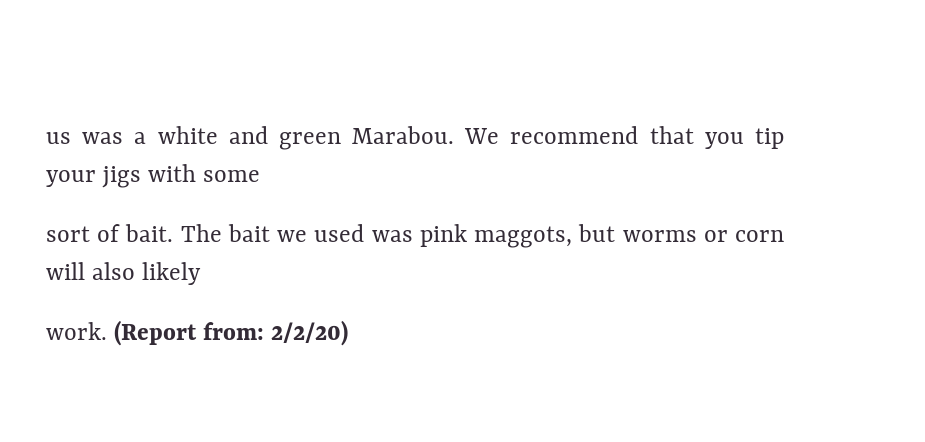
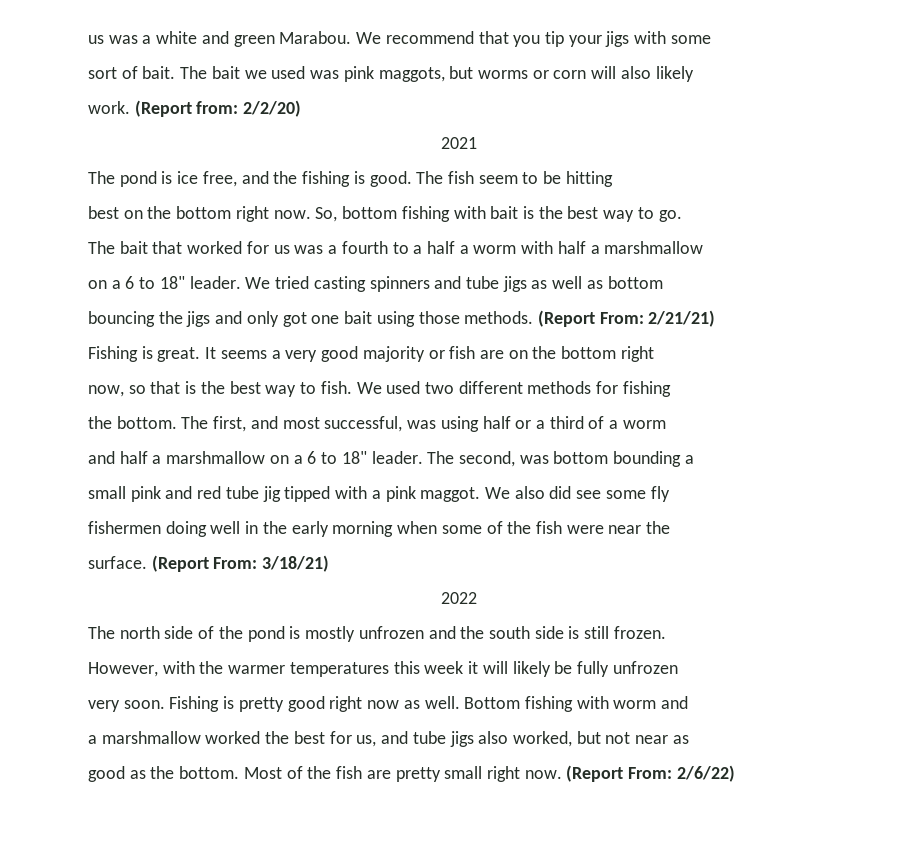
(349, 333) none -> [441,137,477,149] [88,171,613,187] [88,206,682,222] [88,241,704,254] [88,276,663,292] [88,310,716,327] [88,346,654,362] [88,381,671,397] [88,416,666,432] [88,451,694,467] [88,486,670,502] [88,521,671,537] [88,555,330,572] [441,592,477,604] [88,626,666,642] [88,661,678,677] [88,696,689,712] [88,731,689,747] [88,765,735,782] // 2021 // The pond is ice free, and the fishing is good. The fish seem to be hitting // best on the bottom right now. So, bottom fishing with bait is the best way to go. // The bait that worked for us was a fourth to a half a worm with half a marshmallow // on a 6 to 18" leader. We tried casting spinners and tube jigs as well as bottom // bouncing the jigs and only got one bait using those methods. (Report From: 2/21/21) // Fishing is great. It seems a very good majority or fish are on the bottom right // now, so that is the best way to fish. We used two different methods for fishing // the bottom. The first, and most successful, was using half or a third of a worm // and half a marshmallow on a 6 to 18" leader. The second, was bottom bounding a // small pink and red tube jig tipped with a pink maggot. We also did see some fly // fishermen doing well in the early morning when some of the fish were near the // surface. (Report From: 3/18/21) // 2022 // The north side of the pond is mostly unfrozen and the south side is still frozen. // However, with the warmer temperatures this week it will likely be fully unfrozen // very soon. Fishing is pretty good right now as well. Bottom fishing with worm and // a marshmallow worked the best for us, and tube jigs also worked, but not near as // good as the bottom. Most of the fish are pretty small right now. (Report From: 2/6/22)

